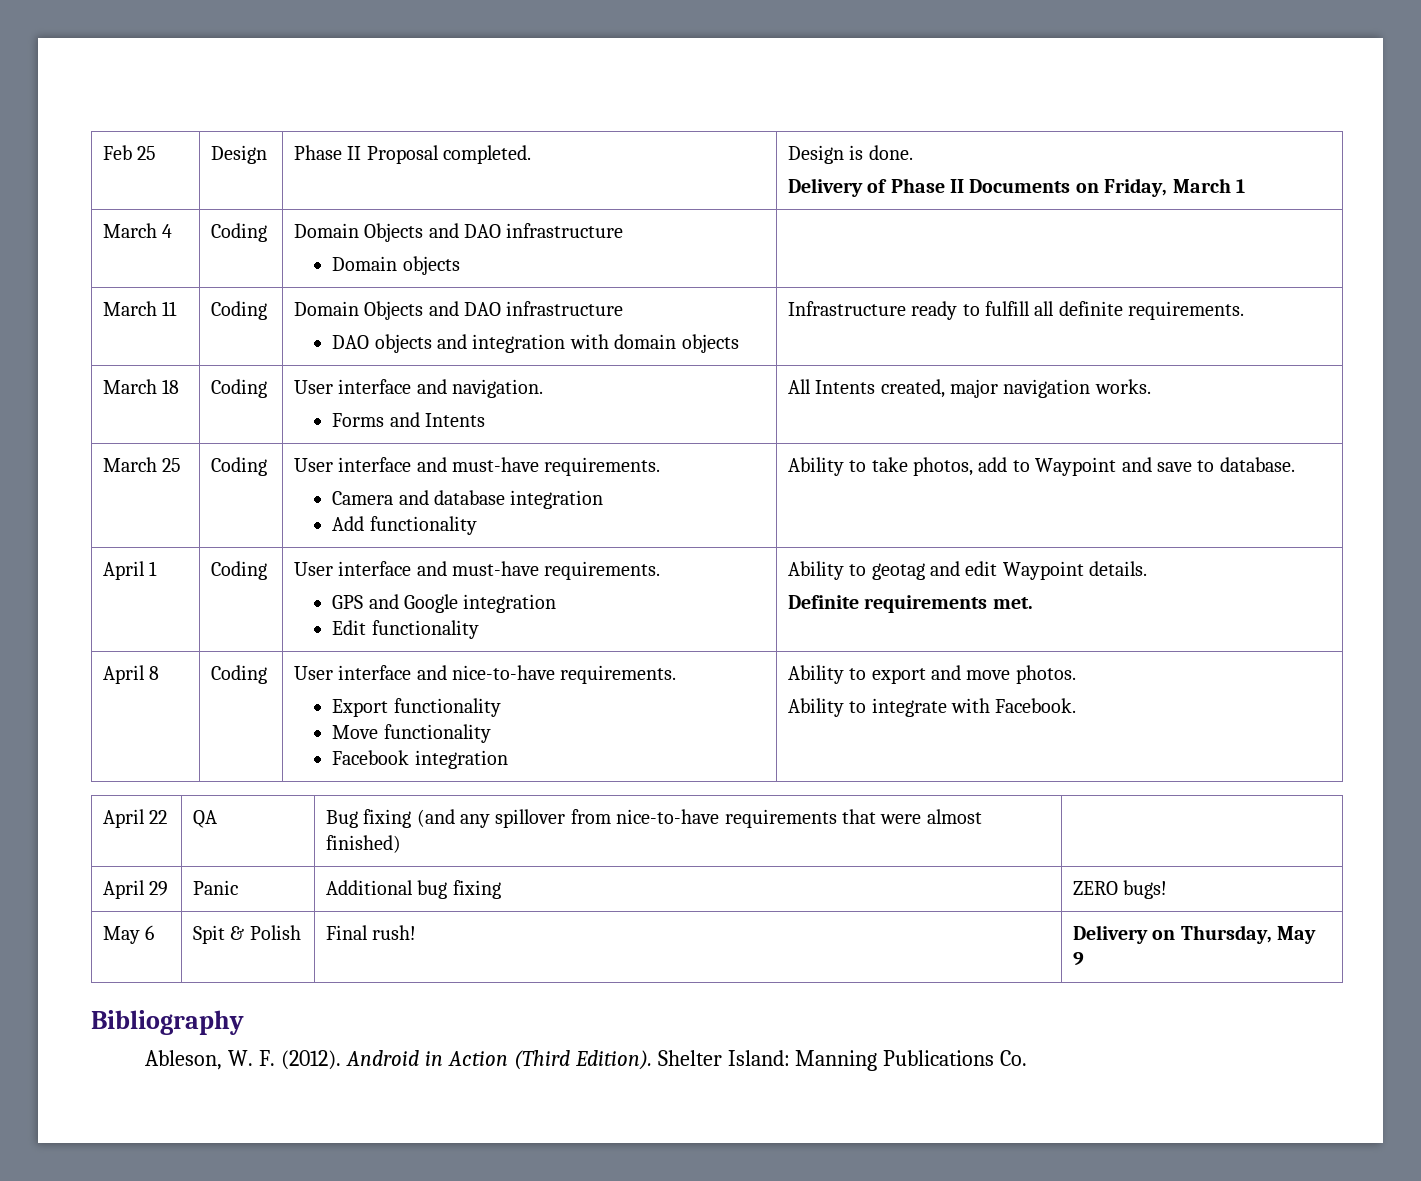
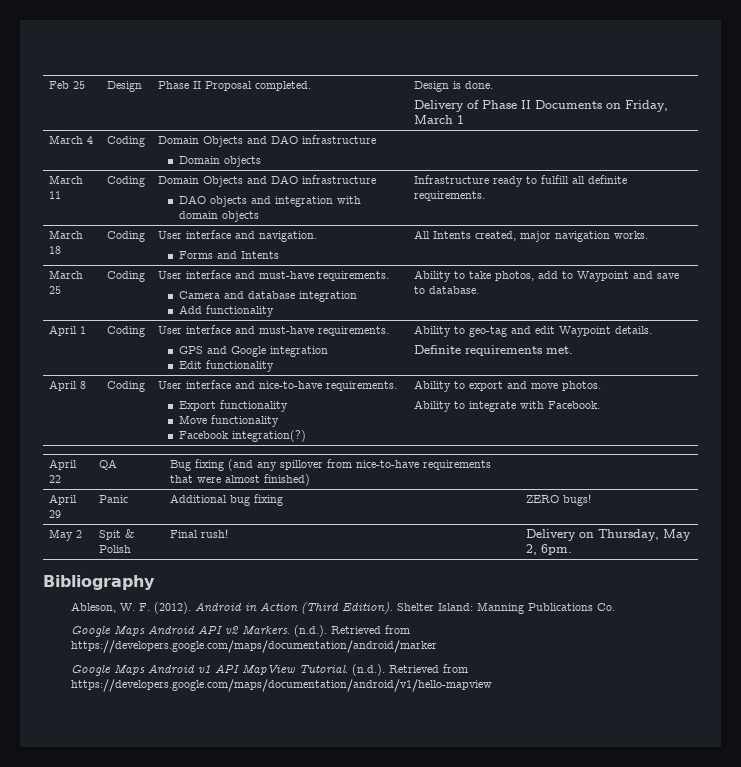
[871,563,925,580] geotag -> [468,326,507,337] geo-tag
[414,750,508,769] integration -> [231,430,306,442] integration(?)
[145,925,155,940] 6 -> [75,530,82,538] 2
[1072,952,1084,966] 9 -> [525,544,572,555] 2, 6pm.
(1028, 1058) none -> [71,625,411,637] [71,640,438,653] [71,664,469,676] [71,679,493,692] // Google Maps Android API v2 Markers. (n.d.). Retrieved from https://developers.google.com/maps/documentation/android/marker // Google Maps Android v1 API MapView Tutorial. (n.d.). Retrieved from https://developers.google.com/maps/documentation/android/v1/hello-mapview

